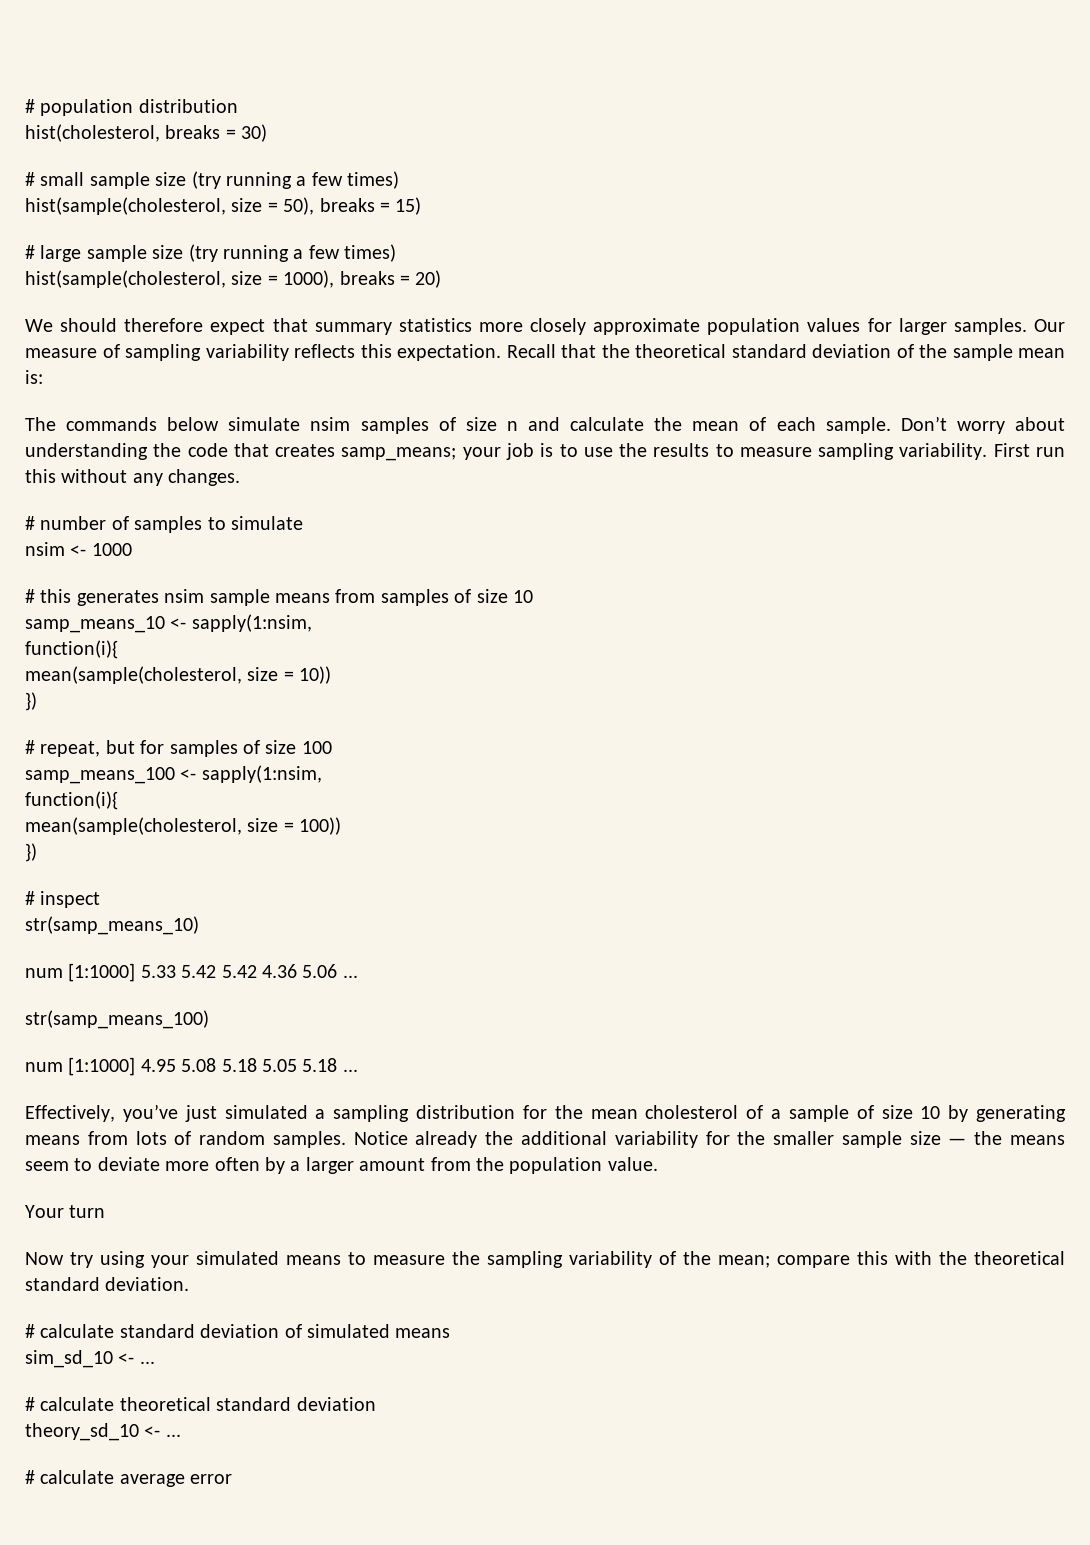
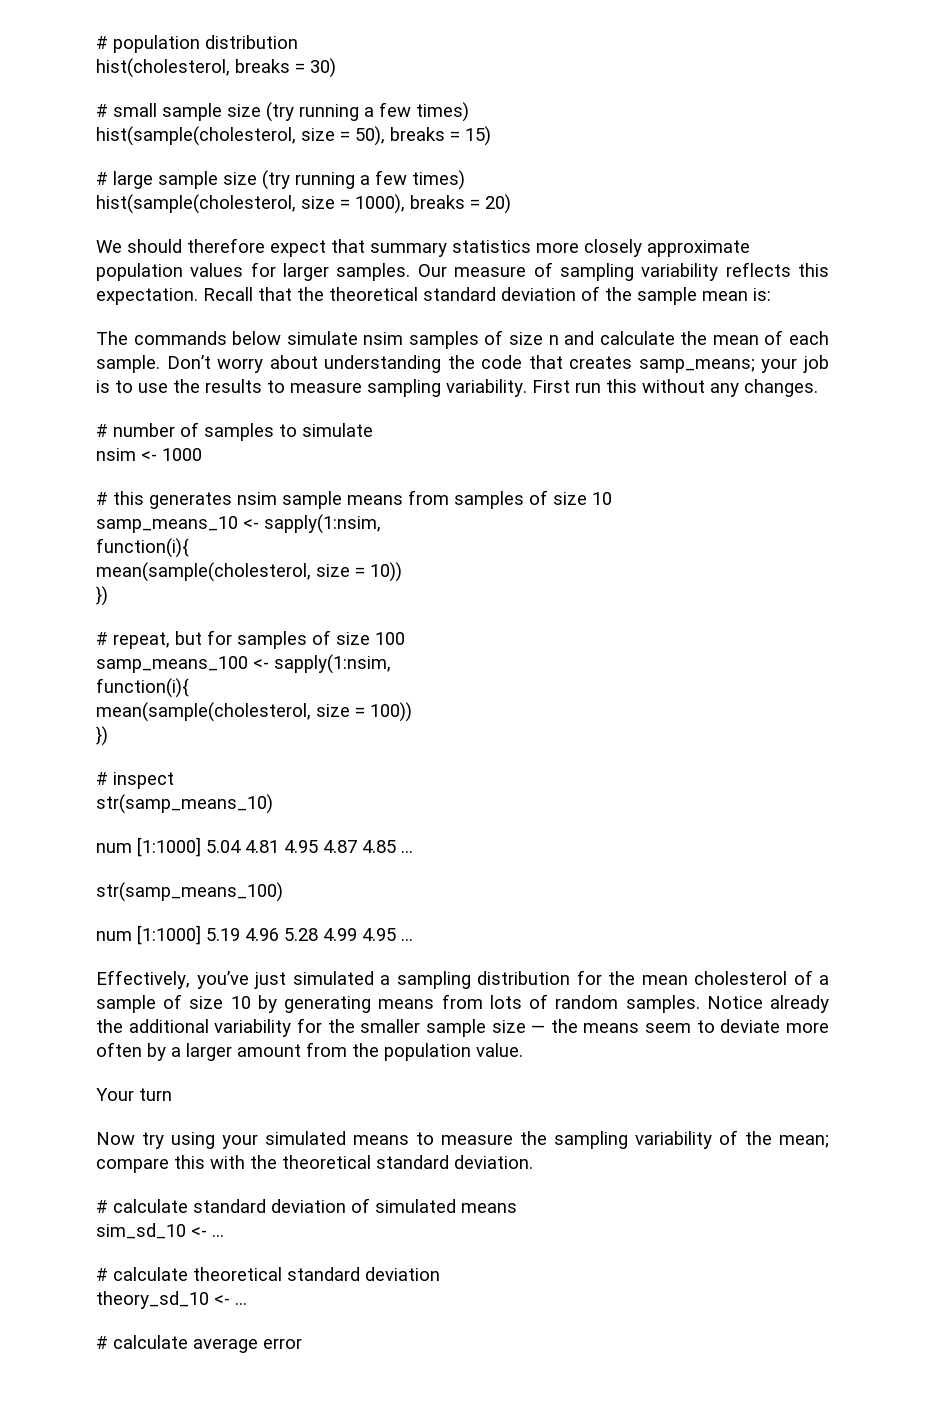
[140,964,338,978] 5.33 5.42 5.42 4.36 5.06 -> [206,840,396,853] 5.04 4.81 4.95 4.87 4.85
[140,1058,338,1072] 4.95 5.08 5.18 5.05 5.18 -> [206,928,396,941] 5.19 4.96 5.28 4.99 4.95

